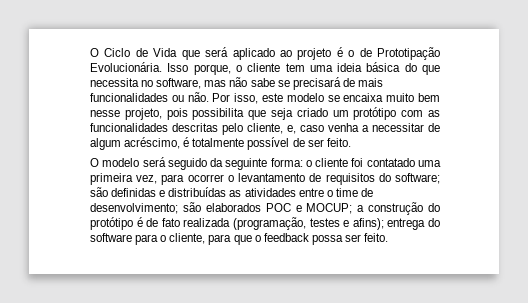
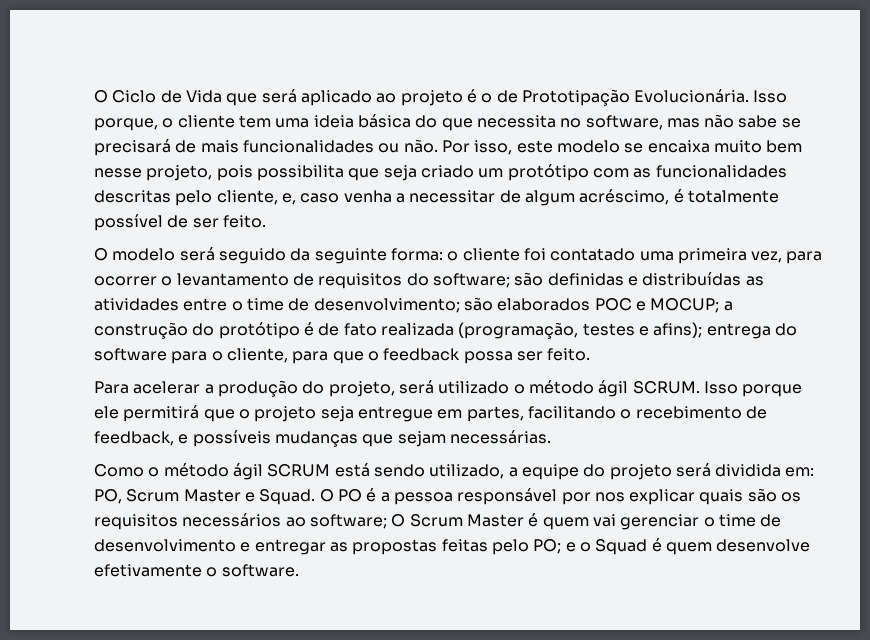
(389, 237) none -> [94,380,803,397] [94,405,767,422] [94,430,551,447] [94,463,815,480] [94,488,802,505] [94,513,782,530] [94,538,811,555] [94,564,299,577] // Para acelerar a produção do projeto, será utilizado o método ágil SCRUM. Isso porque ele permitirá que o projeto seja entregue em partes, facilitando o recebimento de feedback, e possíveis mudanças que sejam necessárias. // Como o método ágil SCRUM está sendo utilizado, a equipe do projeto será dividida em: PO, Scrum Master e Squad. O PO é a pessoa responsável por nos explicar quais são os requisitos necessários ao software; O Scrum Master é quem vai gerenciar o time de desenvolvimento e entregar as propostas feitas pelo PO; e o Squad é quem desenvolve efetivamente o software.

